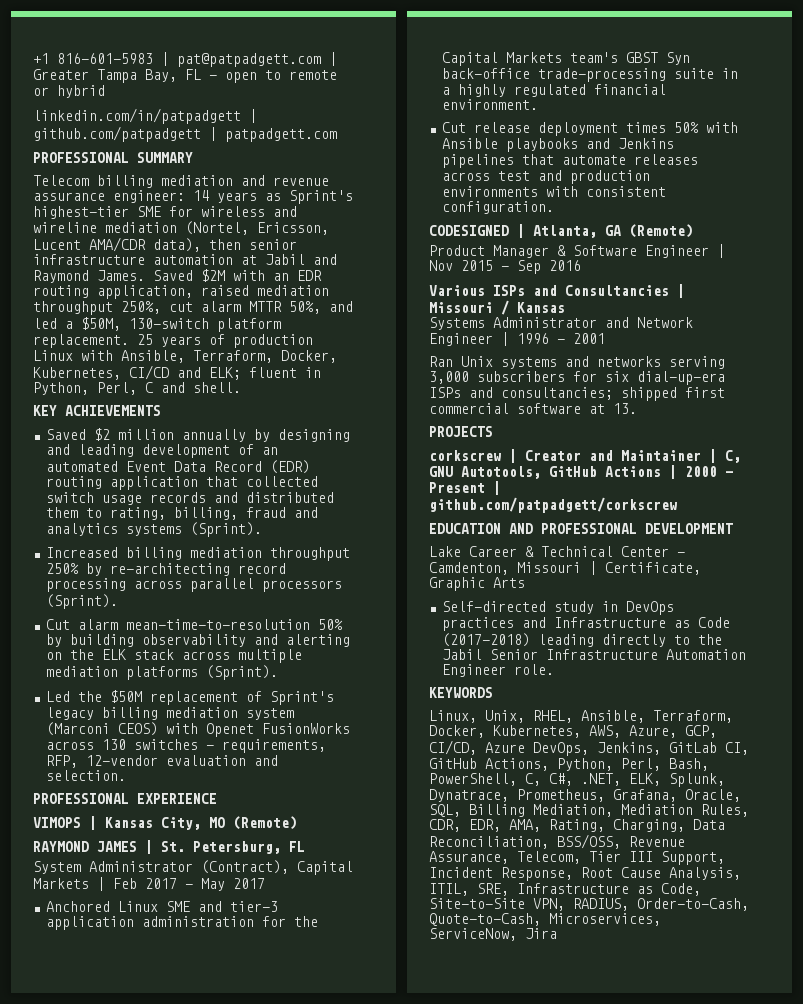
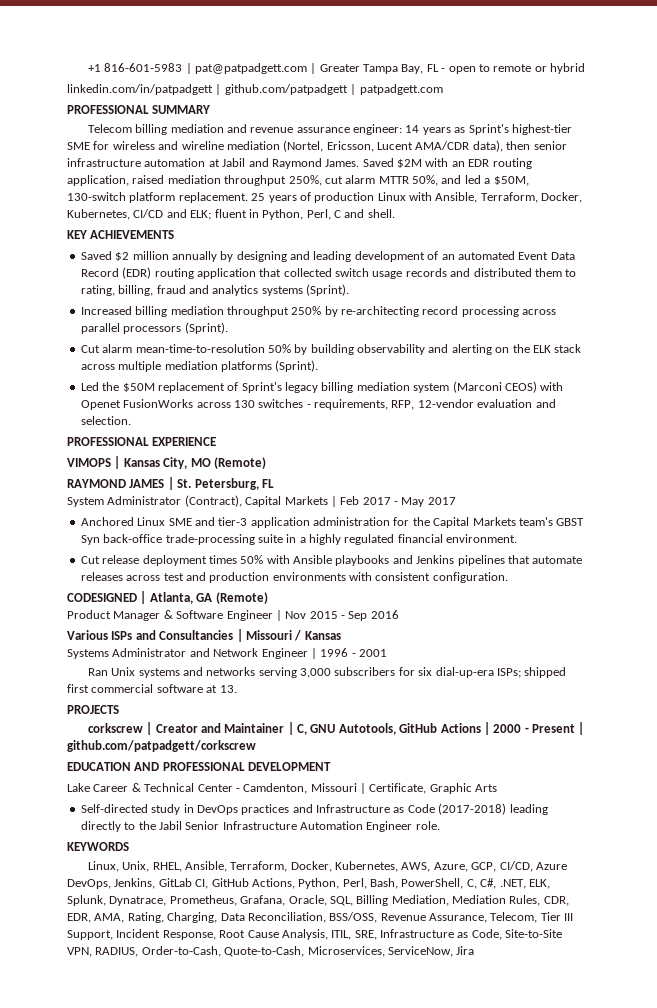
[429,387,613,400] ISPs and consultancies; -> [496,668,521,678] ISPs;

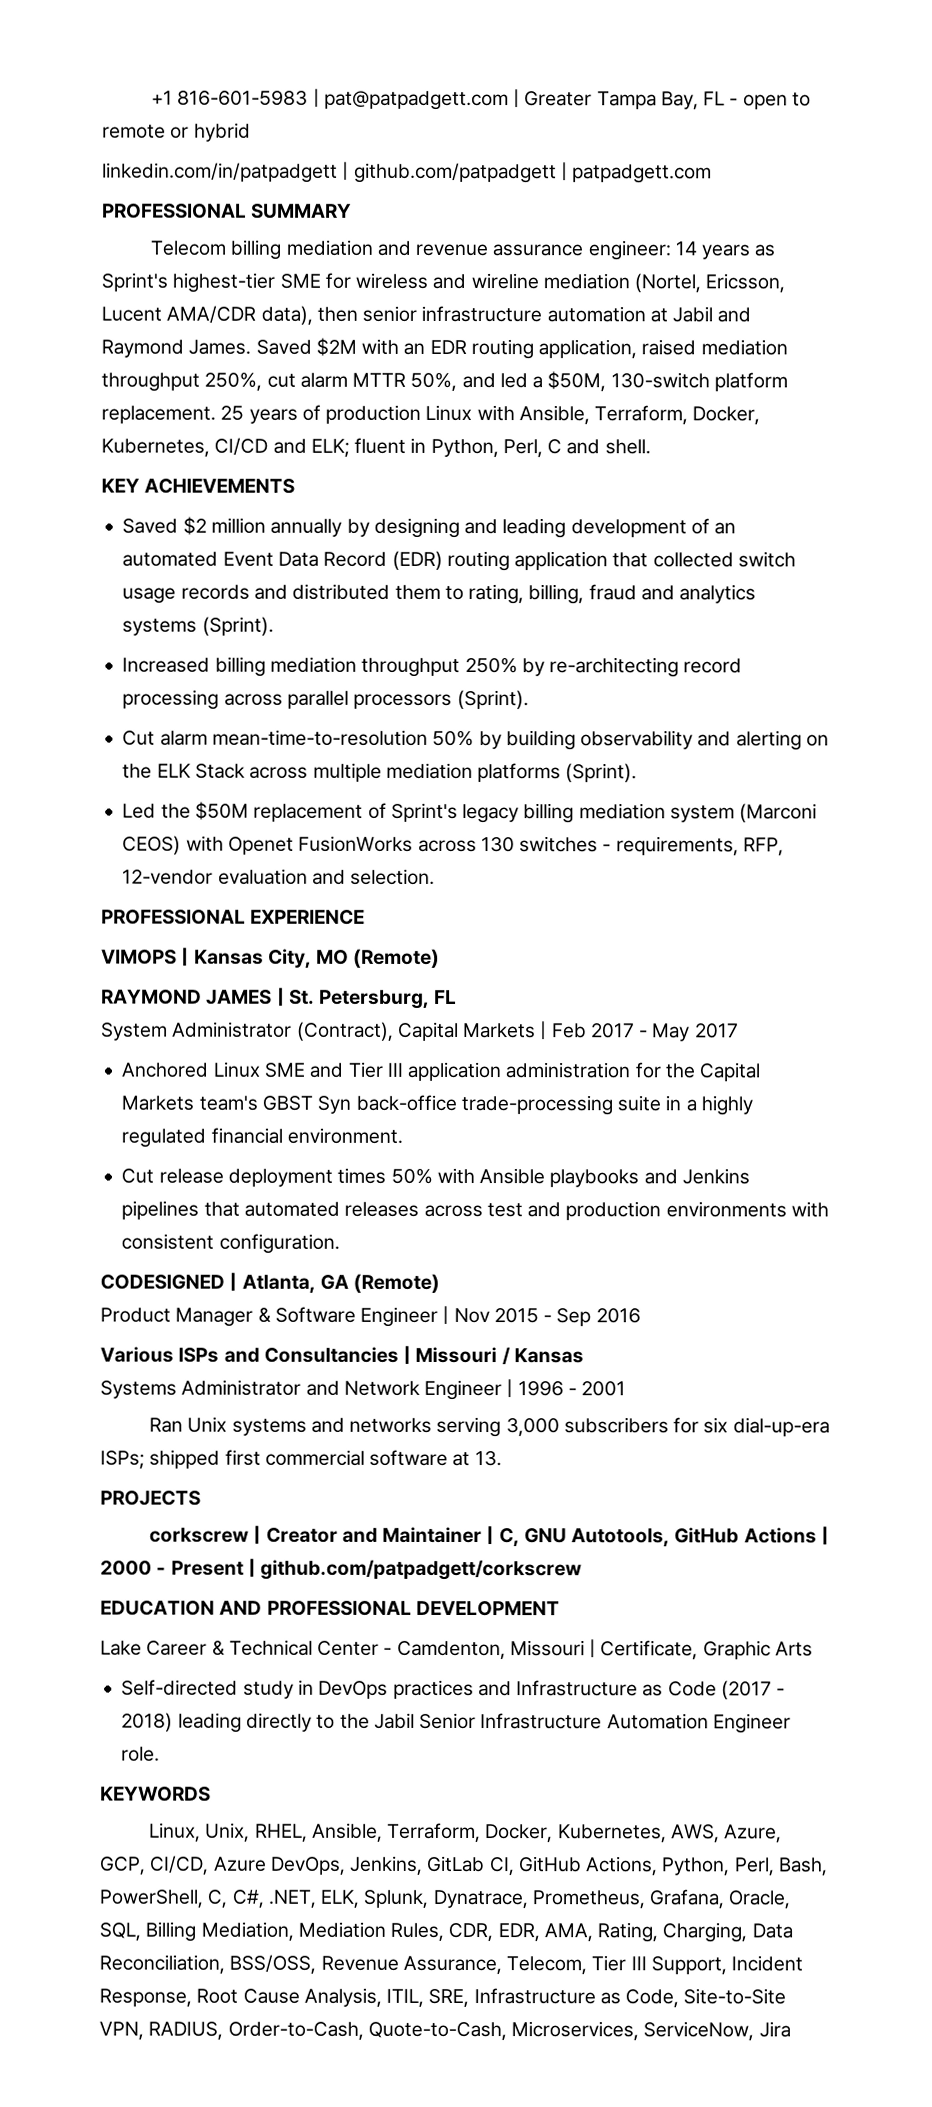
[554,344,582,353] stack -> [194,763,245,779] Stack
[218,517,248,526] tier-3 -> [347,1061,403,1078] Tier III
[532,556,583,564] automate -> [243,1201,340,1217] automated
[438,803,507,815] (2017-2018) -> [720,1680,786,1700] [121,1712,174,1732] (2017 - 2018)

